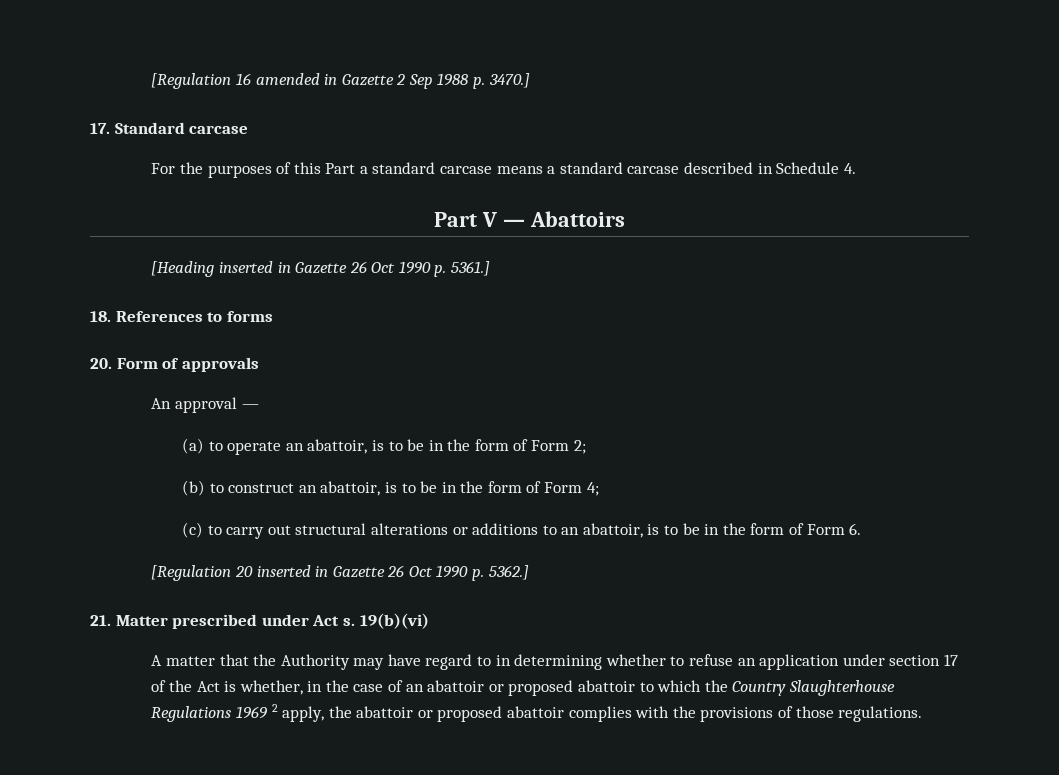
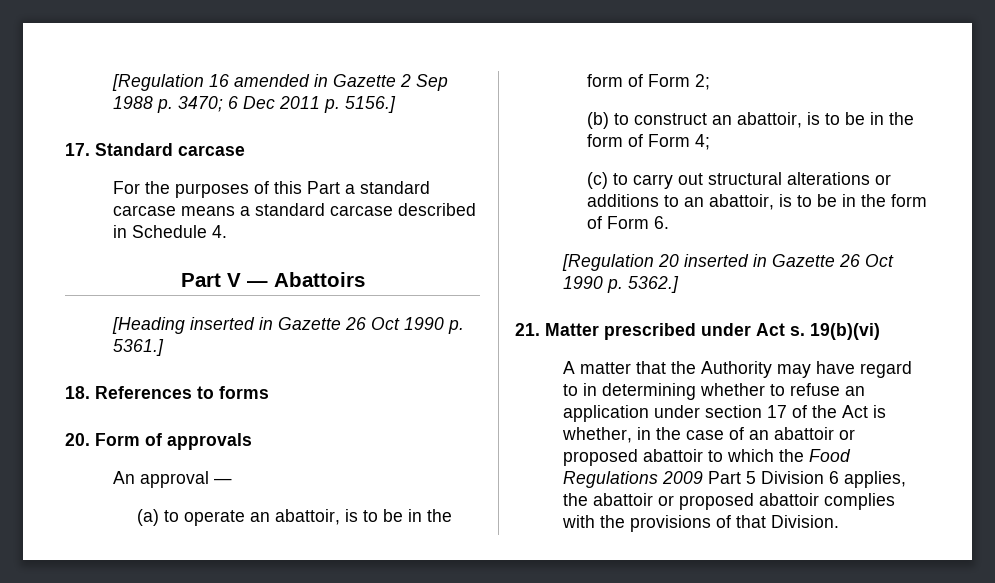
[488,73,530,88] 3470.] -> [178,96,397,113] 3470; 6 Dec 2011 p. 5156.]
[732,680,895,696] [151,704,325,722] Country Slaughterhouse Regulations 1969 2 apply, -> [809,449,852,462] [563,471,907,488] Food Regulations 2009 Part 5 Division 6 applies,
[795,706,923,722] those regulations. -> [736,515,840,528] that Division.

